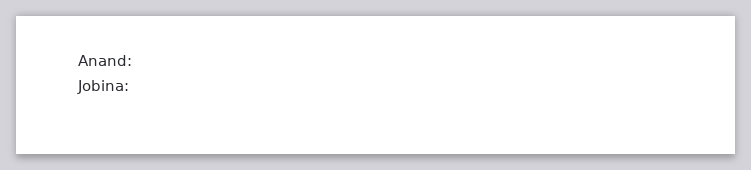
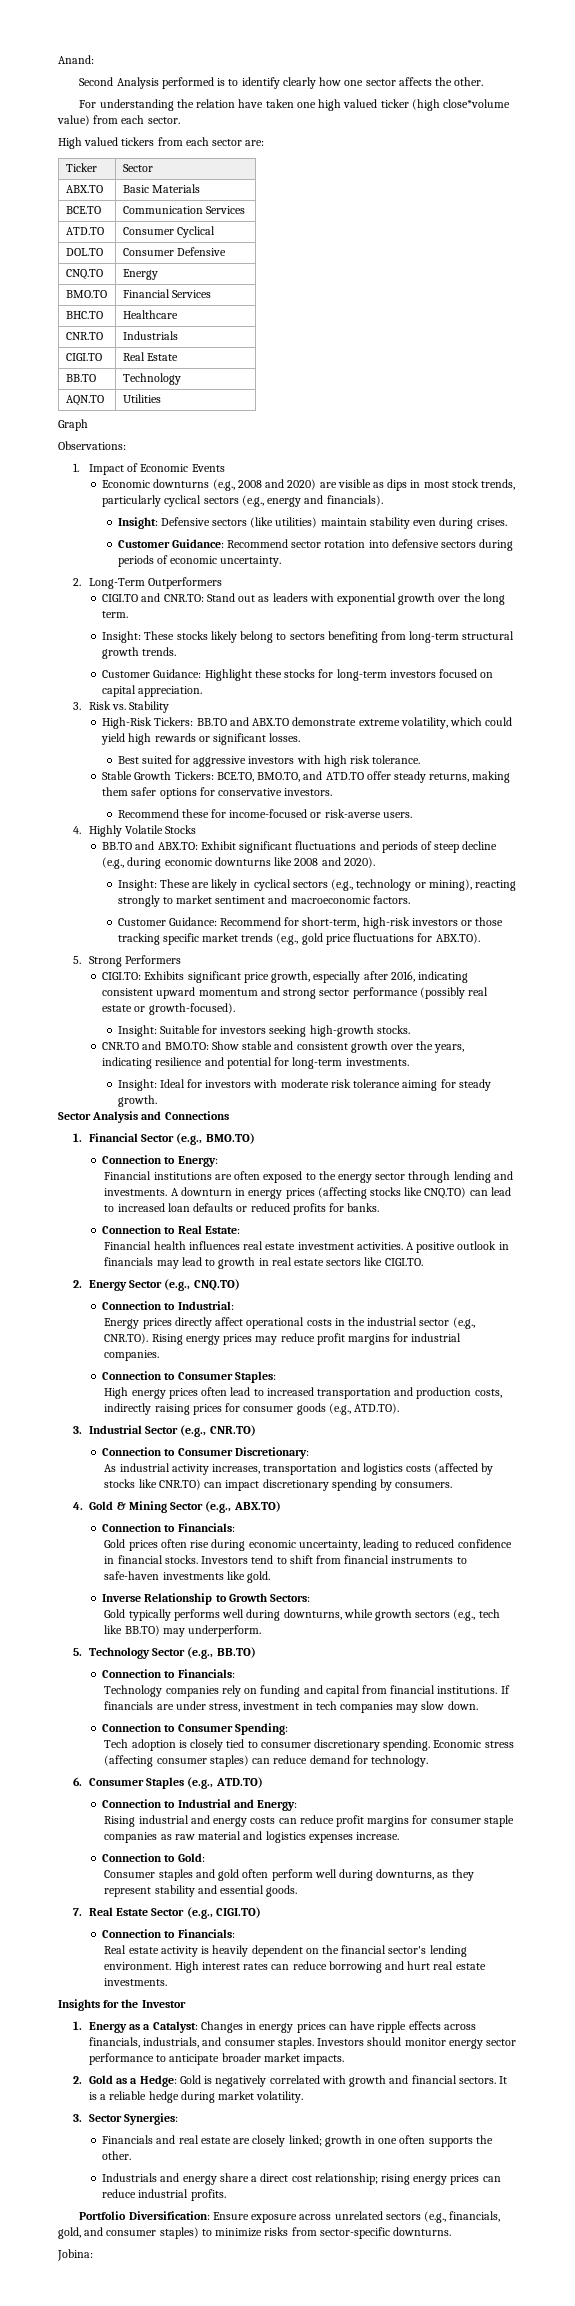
(132, 60) none -> [79,77,484,89] [79,99,510,111] [57,115,180,126] [58,137,265,149] [65,163,97,172] [122,164,153,172] [65,185,103,193] [122,184,201,193] [65,206,101,214] [122,206,246,214] [65,227,104,235] [122,226,216,238] [65,248,103,256] [122,247,227,256] [65,269,103,280] [122,269,158,280] [65,290,107,298] [122,289,212,298] [65,311,103,319] [122,310,178,319] [65,332,103,340] [122,331,178,340] [65,353,102,361] [122,352,179,361] [65,374,96,382] [122,373,181,385] [65,395,104,406] [122,394,161,403] [58,419,88,431] [58,441,126,450] [73,463,225,475] [102,479,516,491] [102,495,383,507] [117,517,507,529] [117,539,514,551] [117,555,282,567] [73,577,223,589] [102,593,505,605] [102,611,129,618] [102,631,515,643] [102,647,177,659] [102,669,494,681] [102,685,203,697] [73,701,170,713] [102,717,513,729] [101,733,301,745] [117,755,421,767] [102,771,511,783] [102,787,333,799] [117,809,412,818] [73,825,197,837] [102,841,498,853] [102,857,375,869] [117,879,517,891] [117,895,410,907] [117,917,504,929] [117,933,480,945] [73,955,182,967] [102,971,468,983] [102,987,488,999] [102,1003,235,1015] [117,1025,410,1037] [102,1041,465,1053] [102,1057,409,1069] [117,1079,491,1091] [117,1095,157,1107] [58,1111,229,1123] [73,1133,255,1145] [102,1155,218,1167] [104,1171,513,1183] [104,1187,511,1199] [104,1203,380,1215] [102,1225,240,1234] [104,1241,509,1253] [104,1257,423,1269] [73,1279,240,1291] [102,1301,234,1310] [104,1317,475,1329] [104,1333,462,1345] [104,1350,160,1361] [102,1371,276,1383] [104,1387,502,1399] [104,1403,399,1415] [73,1425,256,1437] [102,1447,309,1459] [104,1463,494,1475] [104,1479,453,1491] [73,1501,281,1513] [102,1523,235,1532] [104,1539,512,1551] [104,1555,467,1564] [104,1571,271,1583] [102,1593,311,1605] [104,1609,500,1621] [104,1625,262,1637] [73,1647,256,1659] [102,1669,235,1678] [104,1685,510,1697] [104,1701,478,1713] [102,1723,288,1735] [104,1739,514,1751] [104,1755,428,1767] [73,1777,263,1789] [102,1799,298,1811] [104,1815,514,1827] [104,1831,399,1843] [102,1853,205,1862] [104,1869,474,1881] [104,1885,298,1897] [73,1907,261,1919] [102,1929,235,1938] [104,1945,467,1957] [104,1961,486,1973] [104,1978,168,1986] [58,1999,186,2011] [73,2021,476,2033] [88,2037,517,2049] [88,2053,345,2065] [73,2075,507,2087] [88,2091,304,2103] [73,2113,179,2125] [102,2135,493,2147] [102,2151,132,2160] [102,2173,501,2185] [102,2189,226,2201] [79,2211,501,2223] [58,2227,452,2239] // Second Analysis performed is to identify clearly how one sector affects the other. // For understanding the relation have taken one high valued ticker (high close*volume value) from each sector. // High valued tickers from each sector are: // Ticker | Sector // ABX.TO | Basic Materials // BCE.TO | Communication Services // ATD.TO | Consumer Cyclical // DOL.TO | Consumer Defensive // CNQ.TO | Energy // BMO.TO | Financial Services // BHC.TO | Healthcare // CNR.TO | Industrials // CIGI.TO | Real Estate // BB.TO | Technology // AQN.TO | Utilities // Graph // Observations: // 1. Impact of Economic Events // Economic downturns (e.g., 2008 and 2020) are visible as dips in most stock trends, particularly cyclical sectors (e.g., energy and financials). // Insight: Defensive sectors (like utilities) maintain stability even during crises. // Customer Guidance: Recommend sector rotation into defensive sectors during periods of economic uncertainty. // 2. Long-Term Outperformers // CIGI.TO and CNR.TO: Stand out as leaders with exponential growth over the long term. // Insight: These stocks likely belong to sectors benefiting from long-term structural growth trends. // Customer Guidance: Highlight these stocks for long-term investors focused on capital appreciation. // 3. Risk vs. Stability // High-Risk Tickers: BB.TO and ABX.TO demonstrate extreme volatility, which could yield high rewards or significant losses. // Best suited for aggressive investors with high risk tolerance. // Stable Growth Tickers: BCE.TO, BMO.TO, and ATD.TO offer steady returns, making them safer options for conservative investors. // Recommend these for income-focused or risk-averse users. // 4. Highly Volatile Stocks // BB.TO and ABX.TO: Exhibit significant fluctuations and periods of steep decline (e.g., during economic downturns like 2008 and 2020). // Insight: These are likely in cyclical sectors (e.g., technology or mining), reacting strongly to market sentiment and macroeconomic factors. // Customer Guidance: Recommend for short-term, high-risk investors or those tracking specific market trends (e.g., gold price fluctuations for ABX.TO). // 5. Strong Performers // CIGI.TO: Exhibits significant price growth, especially after 2016, indicating consistent upward momentum and strong sector performance (possibly real estate or growth-focused). // Insight: Suitable for investors seeking high-growth stocks. // CNR.TO and BMO.TO: Show stable and consistent growth over the years, indicating resilience and potential for long-term investments. // Insight: Ideal for investors with moderate risk tolerance aiming for steady growth. // Sector Analysis and Connections // 1. Financial Sector (e.g., BMO.TO) // Connection to Energy: // Financial institutions are often exposed to the energy sector through lending and investments. A downturn in energy prices (affecting stocks like CNQ.TO) can lead to increased loan defaults or reduced profits for banks. // Connection to Real Estate: // Financial health influences real estate investment activities. A positive outlook in financials may lead to growth in real estate sectors like CIGI.TO. // 2. Energy Sector (e.g., CNQ.TO) // Connection to Industrial: // Energy prices directly affect operational costs in the industrial sector (e.g., CNR.TO). Rising energy prices may reduce profit margins for industrial companies. // Connection to Consumer Staples: // High energy prices often lead to increased transportation and production costs, indirectly raising prices for consumer goods (e.g., ATD.TO). // 3. Industrial Sector (e.g., CNR.TO) // Connection to Consumer Discretionary: // As industrial activity increases, transportation and logistics costs (affected by stocks like CNR.TO) can impact discretionary spending by consumers. // 4. Gold & Mining Sector (e.g., ABX.TO) // Connection to Financials: // Gold prices often rise during economic uncertainty, leading to reduced confidence in financial stocks. Investors tend to shift from financial instruments to safe-haven investments like gold. // Inverse Relationship to Growth Sectors: // Gold typically performs well during downturns, while growth sectors (e.g., tech like BB.TO) may underperform. // 5. Technology Sector (e.g., BB.TO) // Connection to Financials: // Technology companies rely on funding and capital from financial institutions. If financials are under stress, investment in tech companies may slow down. // Connection to Consumer Spending: // Tech adoption is closely tied to consumer discretionary spending. Economic stress (affecting consumer staples) can reduce demand for technology. // 6. Consumer Staples (e.g., ATD.TO) // Connection to Industrial and Energy: // Rising industrial and energy costs can reduce profit margins for consumer staple companies as raw material and logistics expenses increase. // Connection to Gold: // Consumer staples and gold often perform well during downturns, as they represent stability and essential goods. // 7. Real Estate Sector (e.g., CIGI.TO) // Connection to Financials: // Real estate activity is heavily dependent on the financial sector's lending environment. High interest rates can reduce borrowing and hurt real estate investments. // Insights for the Investor // 1. Energy as a Catalyst: Changes in energy prices can have ripple effects across financials, industrials, and consumer staples. Investors should monitor energy sector performance to anticipate broader market impacts. // 2. Gold as a Hedge: Gold is negatively correlated with growth and financial sectors. It is a reliable hedge during market volatility. // 3. Sector Synergies: // Financials and real estate are closely linked; growth in one often supports the other. // Industrials and energy share a direct cost relationship; rising energy prices can reduce industrial profits. // Portfolio Diversification: Ensure exposure across unrelated sectors (e.g., financials, gold, and consumer staples) to minimize risks from sector-specific downturns.

